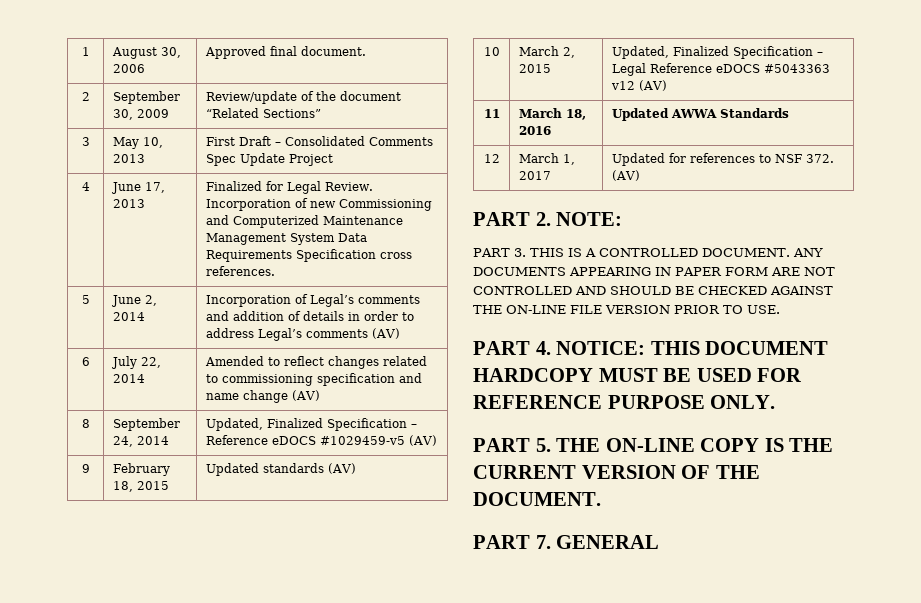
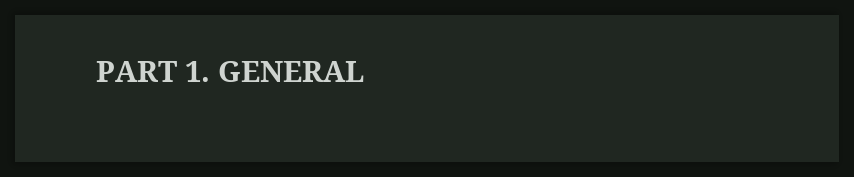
[81,47,90,56] [111,47,181,59] [112,64,145,73] [204,46,366,59] [81,92,90,101] [112,91,180,104] [112,109,169,120] [205,91,401,104] [205,108,321,118] [81,137,90,146] [112,137,163,149] [112,154,145,163] [205,136,433,146] [205,153,333,166] [81,182,90,191] [110,182,165,194] [112,199,145,208] [205,181,373,194] [205,198,432,211] [205,215,403,228] [205,233,367,245] [205,249,412,262] [205,266,275,276] [81,295,90,304] [110,295,157,307] [112,312,145,321] [205,294,420,307] [205,311,414,321] [205,328,400,341] [81,357,90,366] [110,356,161,369] [112,374,145,383] [204,356,427,369] [205,373,422,386] [205,390,320,403] [81,419,90,428] [112,418,180,431] [112,436,169,447] [205,418,417,431] [205,435,437,446] [81,464,90,473] [112,463,170,476] [112,481,169,492] [205,463,356,476] [483,47,500,56] [518,46,575,58] [518,64,551,73] [611,46,823,59] [611,63,830,76] [610,80,667,91] [483,109,500,118] [518,108,586,120] [518,126,551,135] [611,108,789,121] [483,154,500,163] [518,153,575,165] [518,171,551,180] [611,153,834,166] [611,170,640,181] [473,212,623,226] [473,248,823,257] [473,267,835,276] [473,286,833,295] [473,305,780,314] [473,341,829,355] [473,368,802,382] [473,395,776,409] [473,438,834,452] [473,465,760,479] [473,492,601,506] [473,535,551,549] 1 | August 30, 2006 | Approved final document. // 2 | September 30, 2009 | Review/update of the document “Related Sections” // 3 | May 10, 2013 | First Draft – Consolidated Comments Spec Update Project // 4 | June 17, 2013 | Finalized for Legal Review. Incorporation of new Commissioning and Computerized Maintenance Management System Data Requirements Specification cross references. // 5 | June 2, 2014 | Incorporation of Legal’s comments and addition of details in order to address Legal’s comments (AV) // 6 | July 22, 2014 | Amended to reflect changes related to commissioning specification and name change (AV) // 8 | September 24, 2014 | Updated, Finalized Specification – Reference eDOCS #1029459-v5 (AV) // 9 | February 18, 2015 | Updated standards (AV) // 10 | March 2, 2015 | Updated, Finalized Specification – Legal Reference eDOCS #5043363 v12 (AV) // 11 | March 18, 2016 | Updated AWWA Standards // 12 | March 1, 2017 | Updated for references to NSF 372. (AV) // PART 2. NOTE: // PART 3. THIS IS A CONTROLLED DOCUMENT. ANY DOCUMENTS APPEARING IN PAPER FORM ARE NOT CONTROLLED AND SHOULD BE CHECKED AGAINST THE ON-LINE FILE VERSION PRIOR TO USE. // PART 4. NOTICE: THIS DOCUMENT HARDCOPY MUST BE USED FOR REFERENCE PURPOSE ONLY. // PART 5. THE ON-LINE COPY IS THE CURRENT VERSION OF THE DOCUMENT. // PART 7. -> [96,61,210,82] PART 1.

